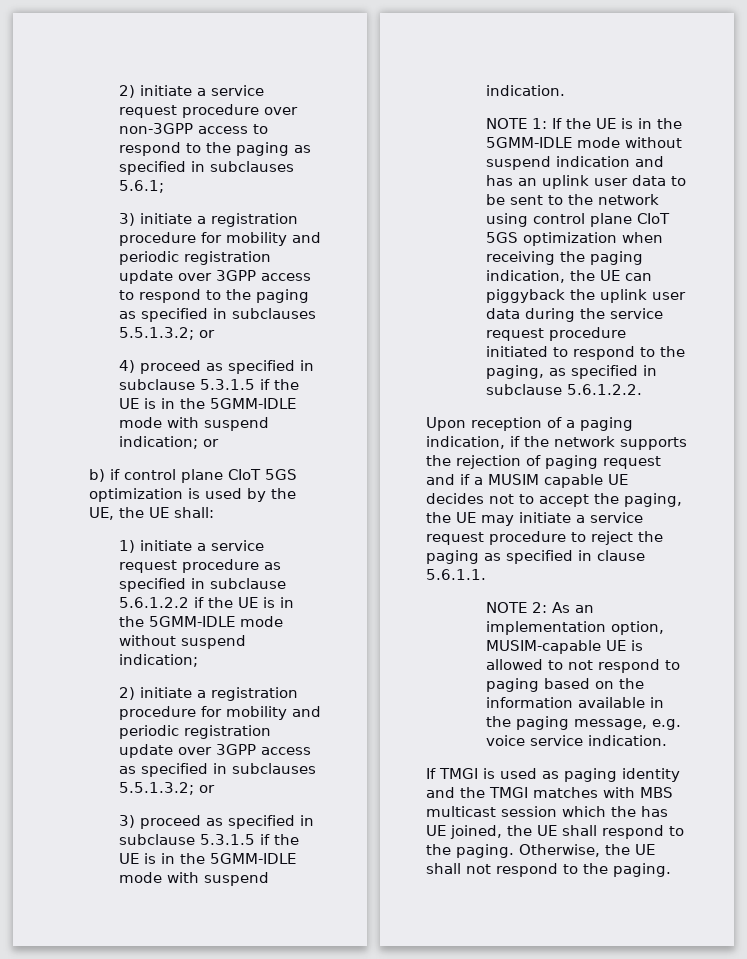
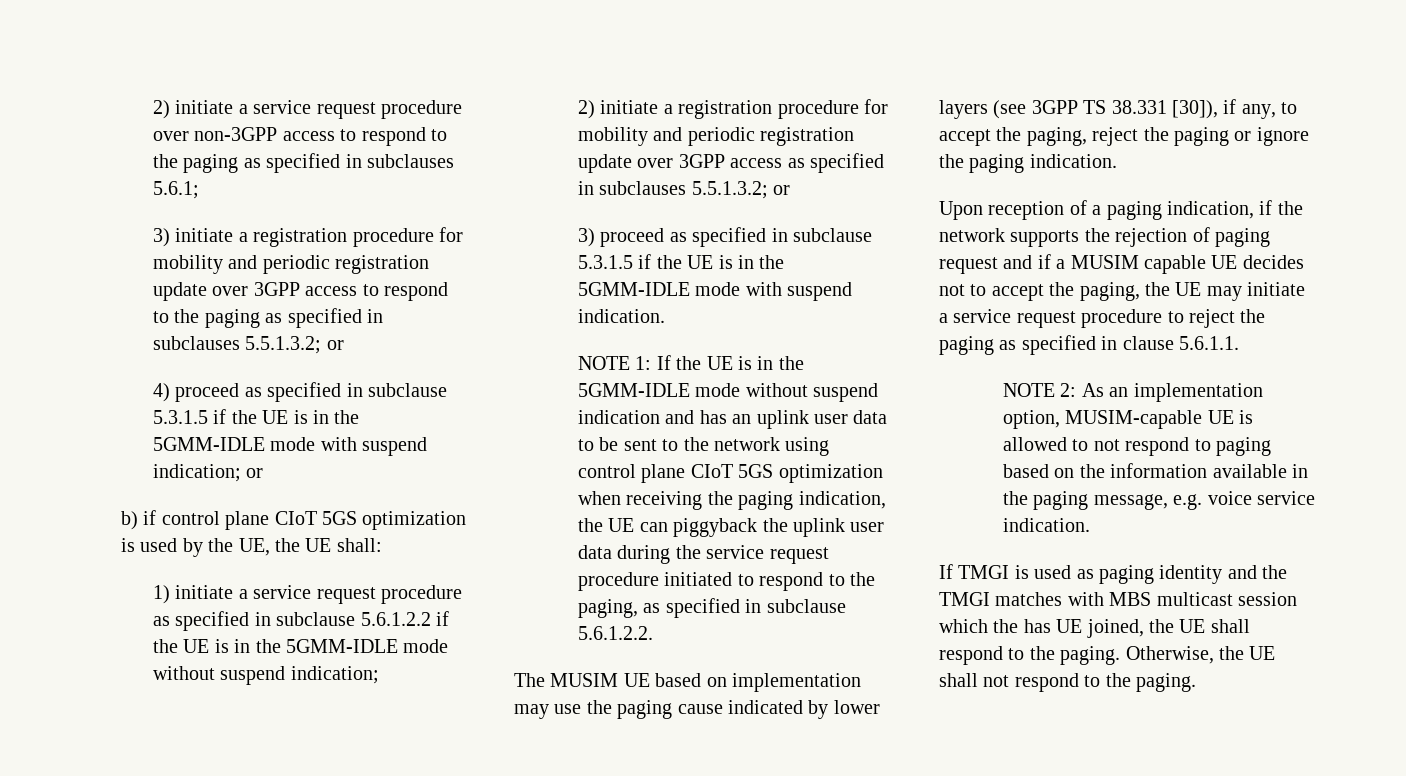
(642, 389) none -> [514,673,861,692] [514,700,880,719] [939,99,1298,119] [939,127,1309,146] [939,154,1117,173] // The MUSIM UE based on implementation may use the paging cause indicated by lower layers (see 3GPP TS 38.331 [30]), if any, to accept the paging, reject the paging or ignore the paging indication.

